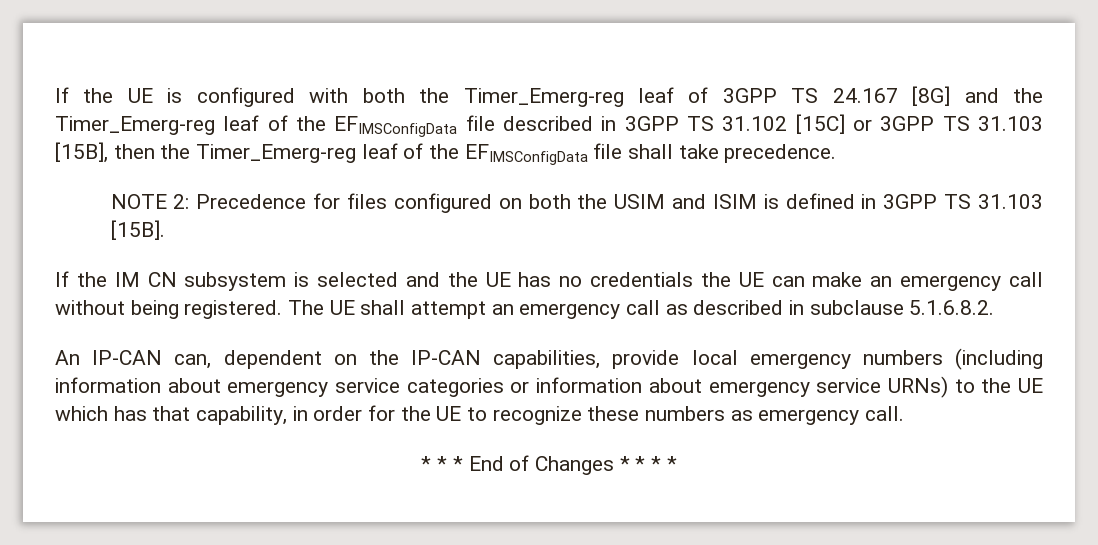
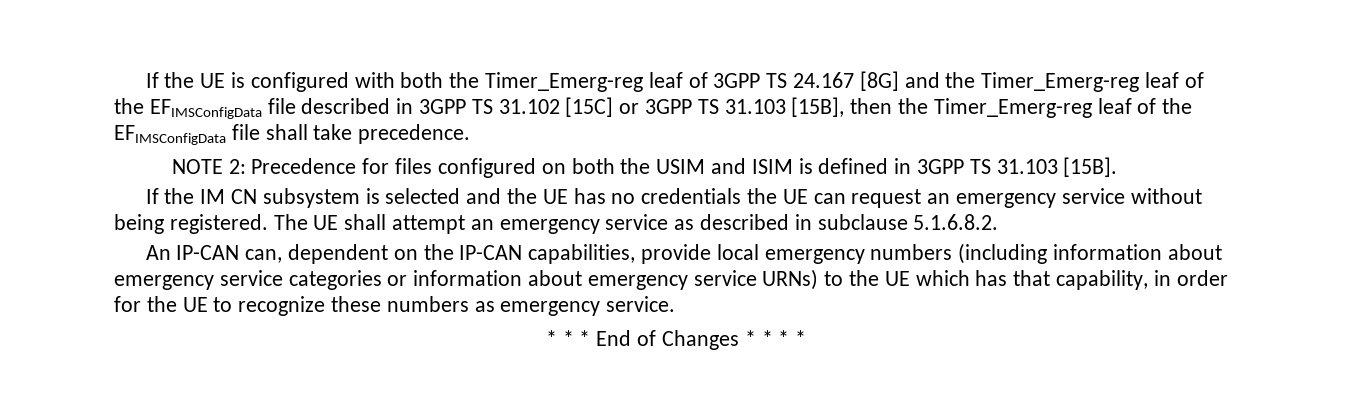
[812,272,1044,291] make an emergency call -> [851,188,1125,208] request an emergency service
[626,300,661,315] call -> [605,214,669,230] service
[865,406,905,421] call. -> [606,296,676,312] service.

